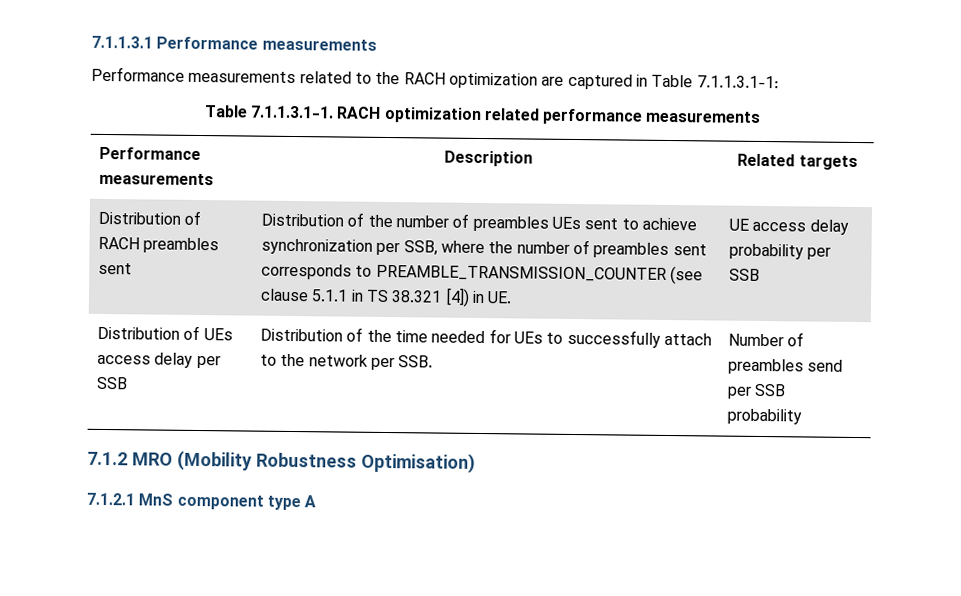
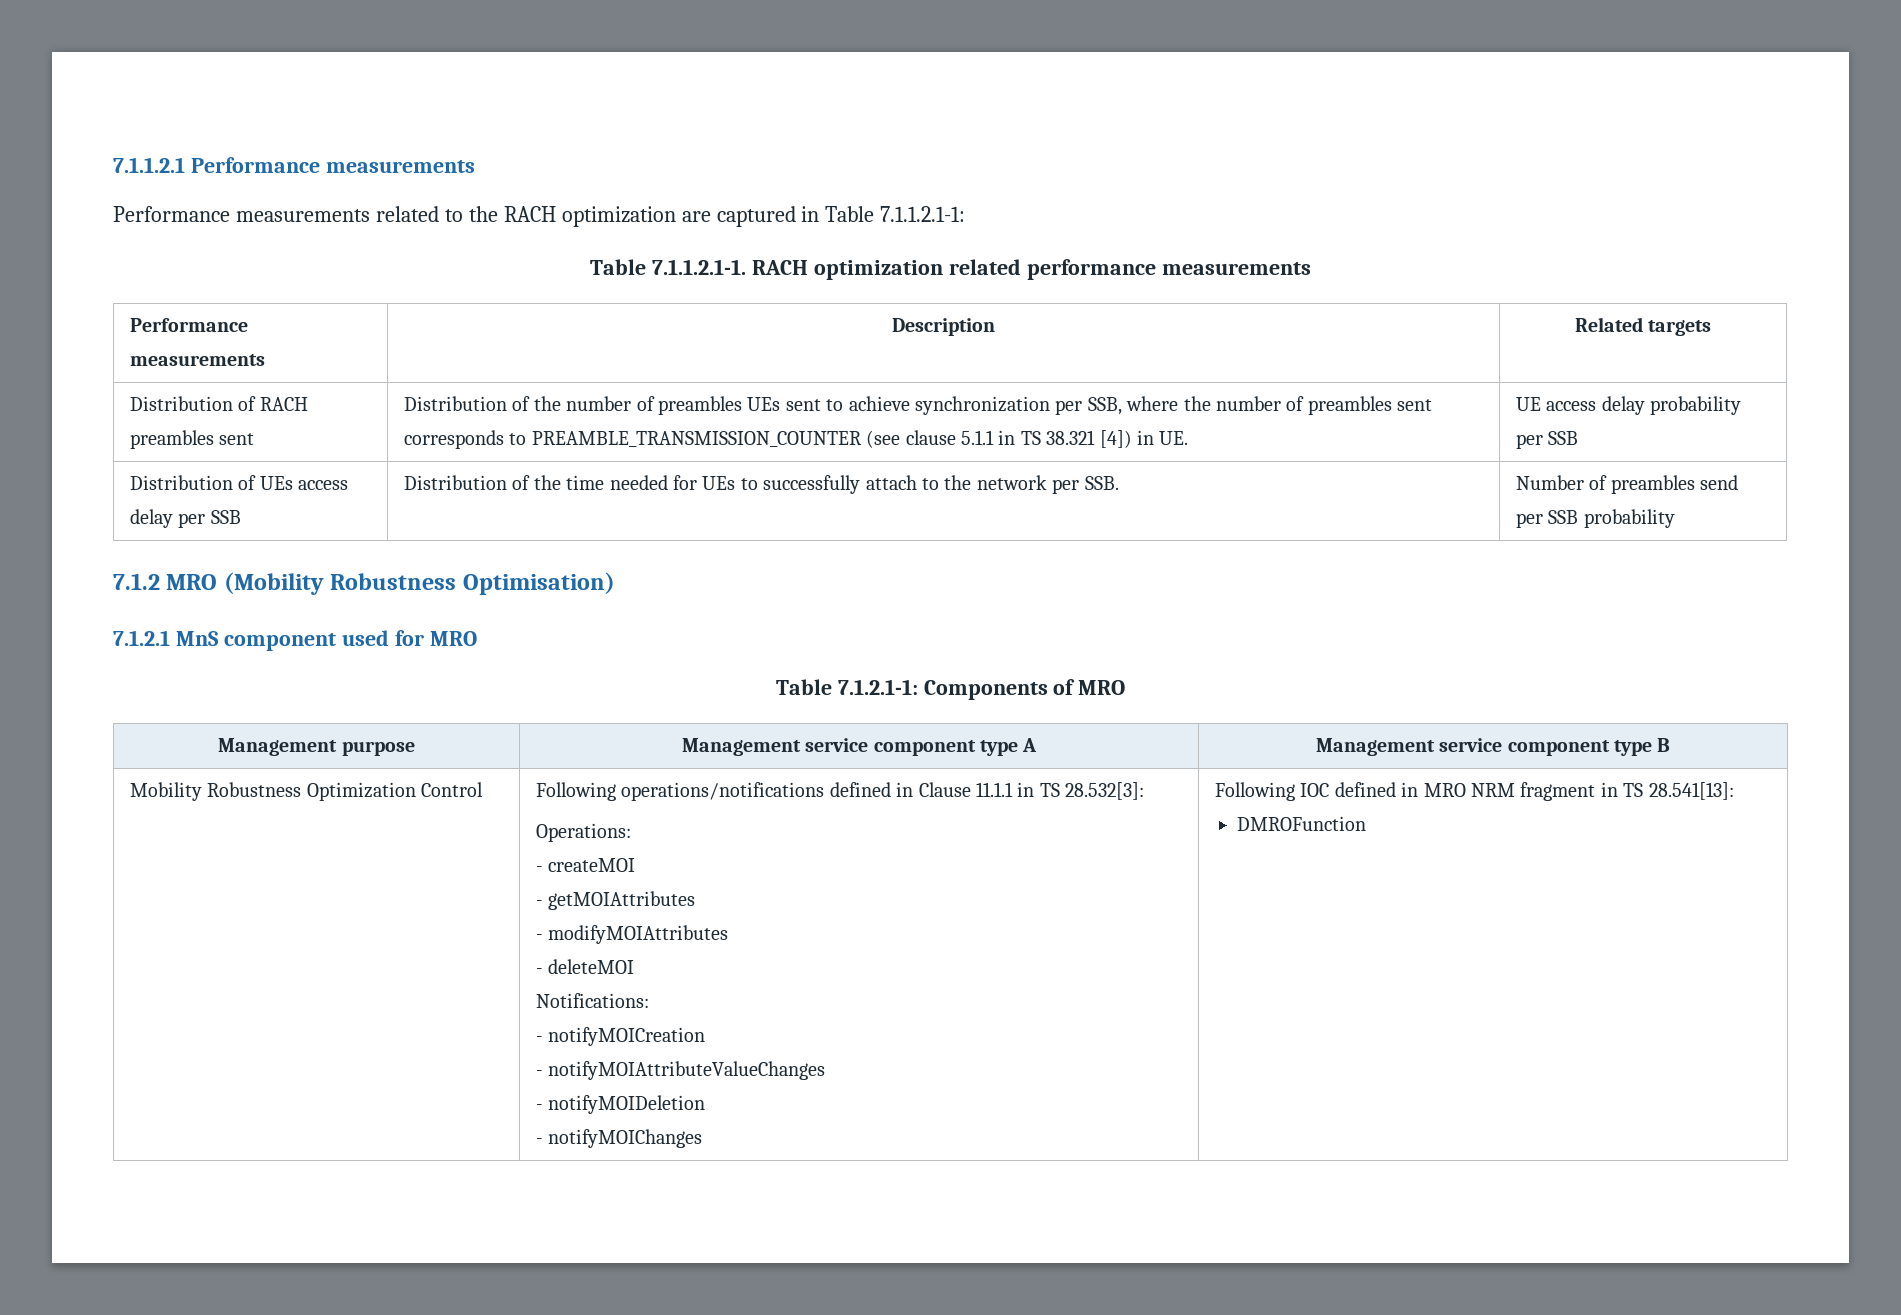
[91,35,153,49] 7.1.1.3.1 -> [113,157,185,173] 7.1.1.2.1
[696,75,779,89] [203,105,334,119] 7.1.1.3.1-1: // Table 7.1.1.3.1-1. -> [880,206,966,222] [590,259,747,275] 7.1.1.2.1-1: // Table 7.1.1.2.1-1.
[266,495,317,511] type A -> [341,630,477,646] [775,679,1126,700] [218,738,415,756] [681,738,1038,756] [1315,738,1671,756] [129,782,484,801] [535,782,1145,801] [535,823,631,842] [535,858,636,872] [535,891,696,910] [535,925,729,944] [535,959,635,974] [535,993,649,1008] [535,1027,706,1046] [535,1061,826,1080] [535,1095,706,1114] [535,1129,703,1148] [1214,782,1734,801] [1236,816,1366,831] used for MRO // Table 7.1.2.1-1: Components of MRO // Management purpose | Management service component type A | Management service component type B // Mobility Robustness Optimization Control | Following operations/notifications defined in Clause 11.1.1 in TS 28.532[3]: // Operations: // - createMOI // - getMOIAttributes // - modifyMOIAttributes // - deleteMOI // Notifications: // - notifyMOICreation // - notifyMOIAttributeValueChanges // - notifyMOIDeletion // - notifyMOIChanges | Following IOC defined in MRO NRM fragment in TS 28.541[13]: // DMROFunction

